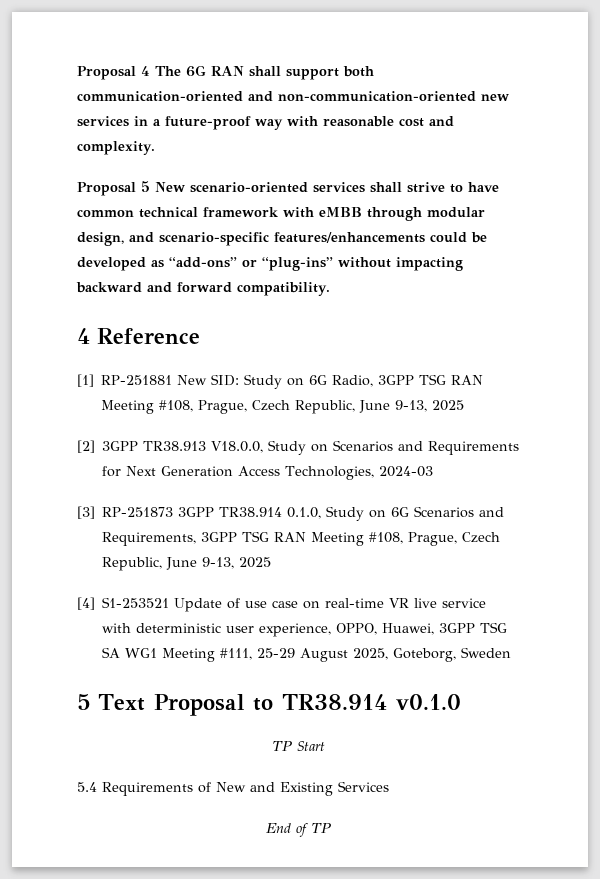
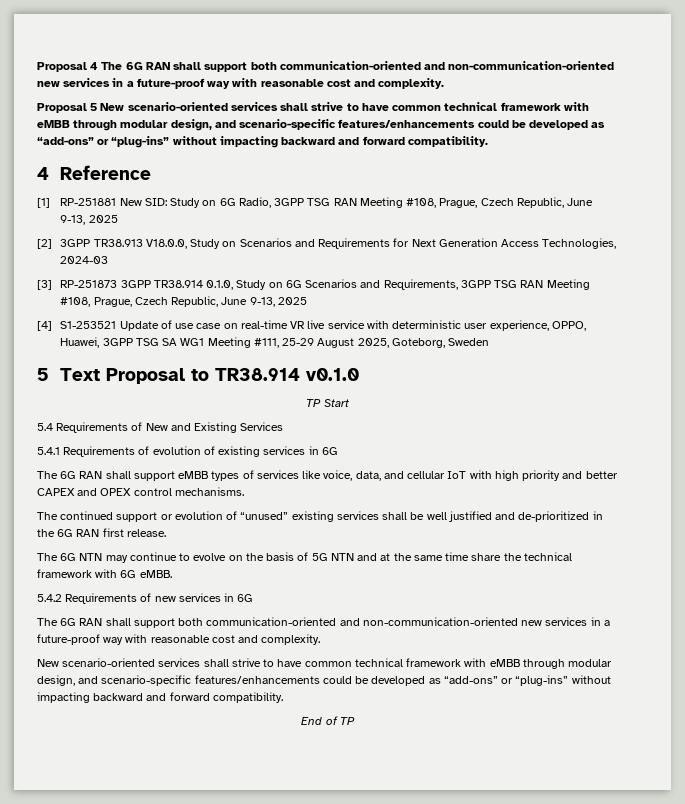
(389, 786) none -> [37,446,338,457] [37,470,618,481] [37,487,244,496] [37,511,603,522] [37,528,166,537] [37,552,572,563] [37,569,172,578] [37,593,254,604] [37,617,610,628] [37,634,321,645] [37,658,613,669] [37,675,611,686] [37,692,283,703] // 5.4.1 Requirements of evolution of existing services in 6G // The 6G RAN shall support eMBB types of services like voice, data, and cellular IoT with high priority and better CAPEX and OPEX control mechanisms. // The continued support or evolution of “unused” existing services shall be well justified and de-prioritized in the 6G RAN first release. // The 6G NTN may continue to evolve on the basis of 5G NTN and at the same time share the technical framework with 6G eMBB. // 5.4.2 Requirements of new services in 6G // The 6G RAN shall support both communication-oriented and non-communication-oriented new services in a future-proof way with reasonable cost and complexity. // New scenario-oriented services shall strive to have common technical framework with eMBB through modular design, and scenario-specific features/enhancements could be developed as “add-ons” or “plug-ins” without impacting backward and forward compatibility.

